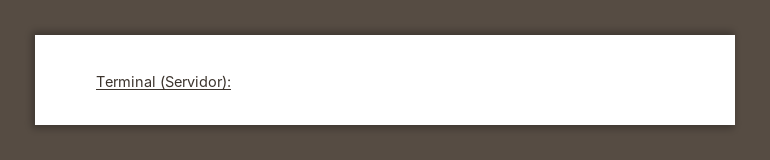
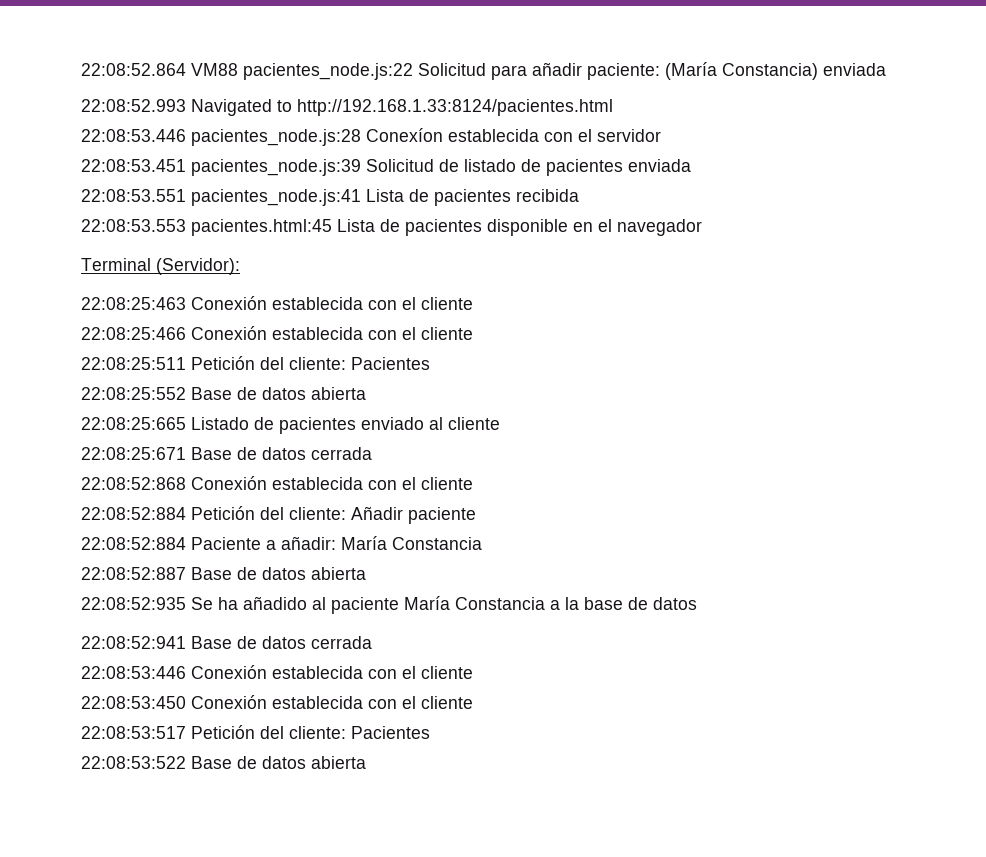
[96,75,231,89] Terminal (Servidor): -> [81,62,886,80] [81,99,613,116] [81,128,661,146] [81,159,691,176] [81,189,579,206] [81,219,702,236] [81,258,240,275] [81,296,473,310] [81,326,473,340] [81,356,430,370] [81,387,366,400] [81,417,500,434] [81,447,372,460] [81,476,473,490] [81,506,476,524] [81,536,482,550] [81,567,366,580] [81,596,697,614] [81,636,372,649] [81,665,473,679] [81,695,473,709] [81,725,430,739] [81,756,366,769] 22:08:52.864 VM88 pacientes_node.js:22 Solicitud para añadir paciente: (María Constancia) enviada // 22:08:52.993 Navigated to http://192.168.1.33:8124/pacientes.html // 22:08:53.446 pacientes_node.js:28 Conexíon establecida con el servidor // 22:08:53.451 pacientes_node.js:39 Solicitud de listado de pacientes enviada // 22:08:53.551 pacientes_node.js:41 Lista de pacientes recibida // 22:08:53.553 pacientes.html:45 Lista de pacientes disponible en el navegador // Terminal (Servidor): // 22:08:25:463 Conexión establecida con el cliente // 22:08:25:466 Conexión establecida con el cliente // 22:08:25:511 Petición del cliente: Pacientes // 22:08:25:552 Base de datos abierta // 22:08:25:665 Listado de pacientes enviado al cliente // 22:08:25:671 Base de datos cerrada // 22:08:52:868 Conexión establecida con el cliente // 22:08:52:884 Petición del cliente: Añadir paciente // 22:08:52:884 Paciente a añadir: María Constancia // 22:08:52:887 Base de datos abierta // 22:08:52:935 Se ha añadido al paciente María Constancia a la base de datos // 22:08:52:941 Base de datos cerrada // 22:08:53:446 Conexión establecida con el cliente // 22:08:53:450 Conexión establecida con el cliente // 22:08:53:517 Petición del cliente: Pacientes // 22:08:53:522 Base de datos abierta

